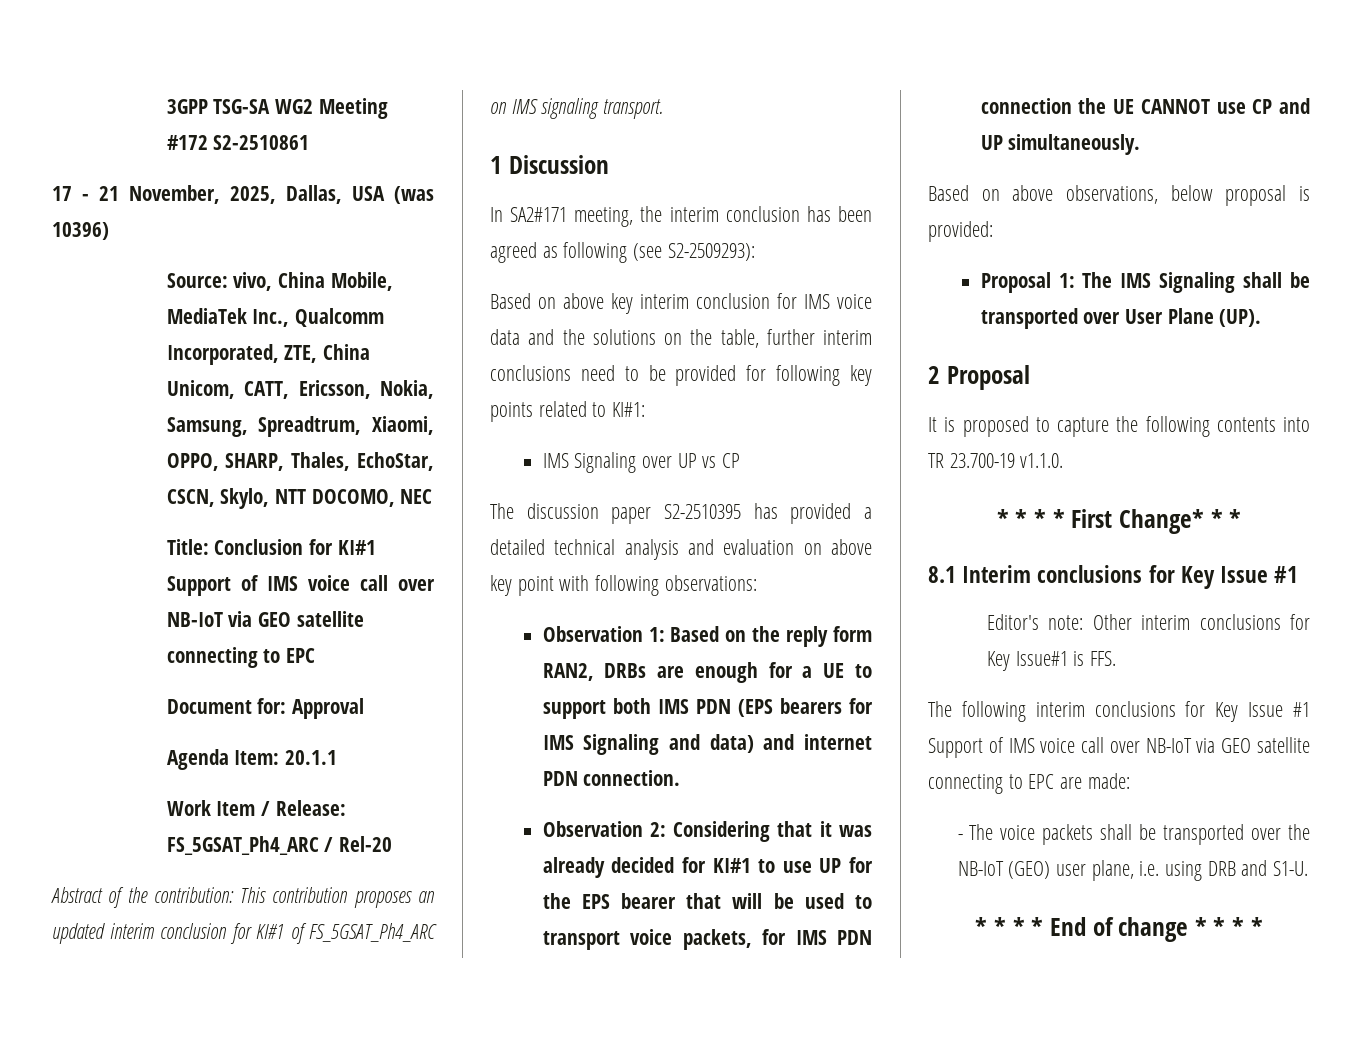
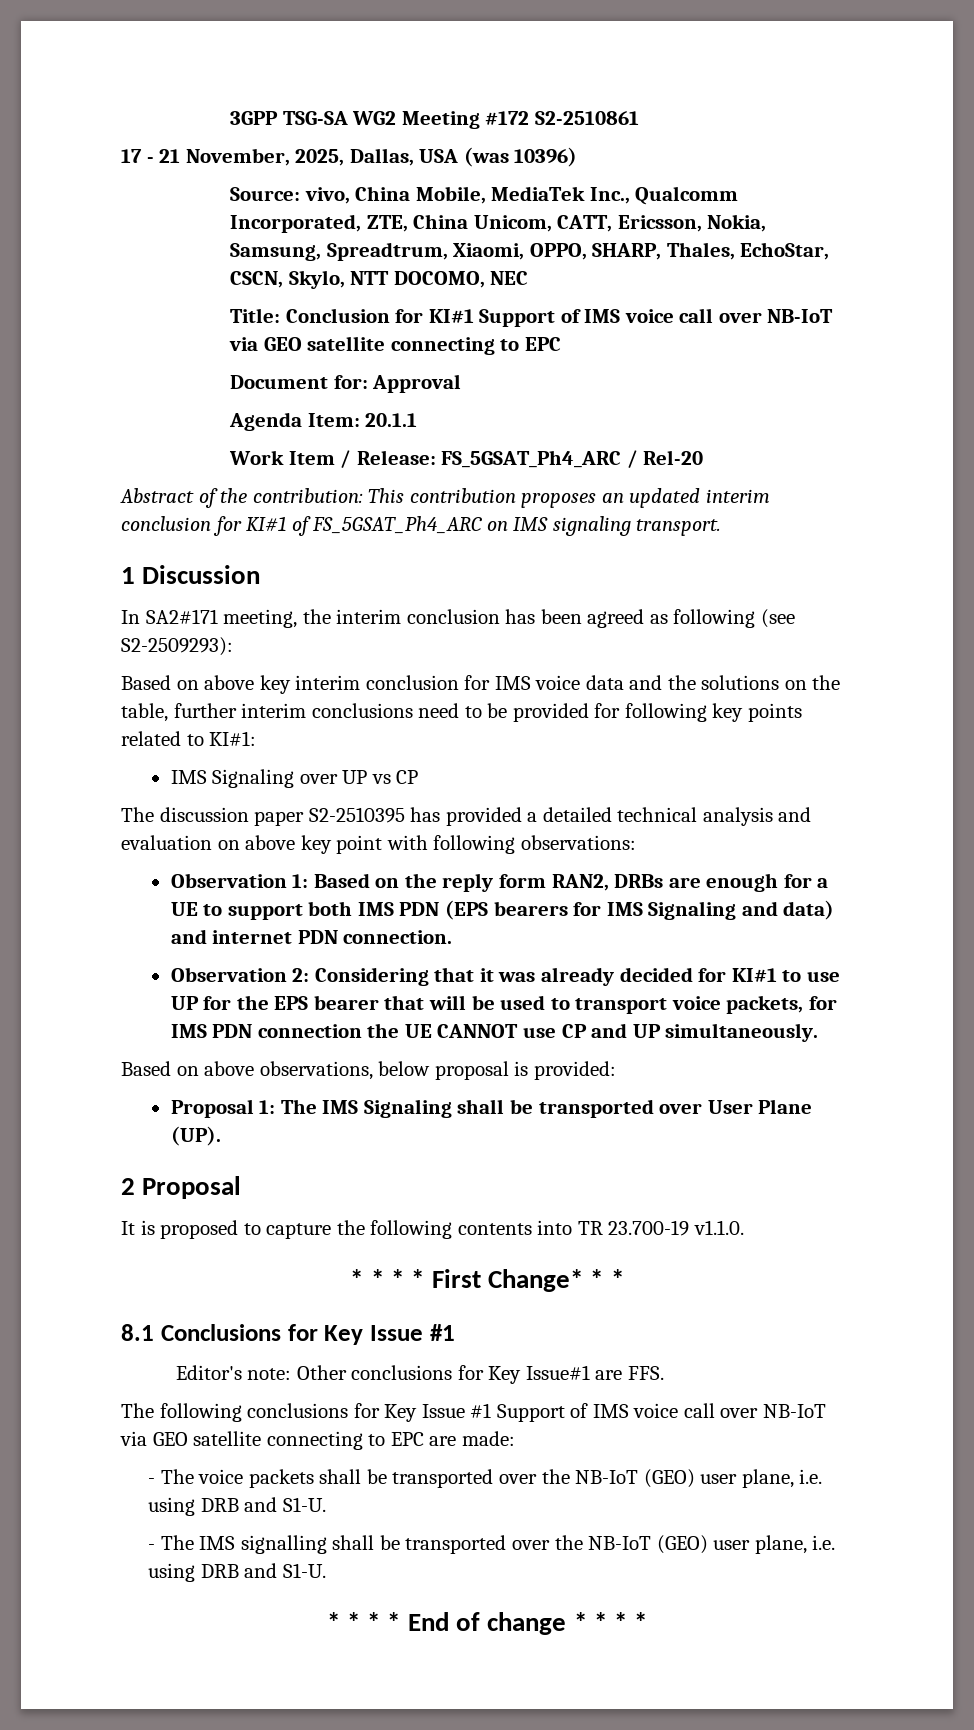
[962,565,1143,583] Interim conclusions -> [160,1324,281,1341] Conclusions
[1141,615,1191,630] interim -> (347, 1372) none
[1073,651,1085,666] is -> [595,1370,623,1380] are
[1035,702,1085,717] interim -> (242, 1412) none
(1308, 868) none -> [148,1535,836,1554] [148,1563,326,1582] // - The IMS signalling shall be transported over the NB-IoT (GEO) user plane, i.e. using DRB and S1-U.

